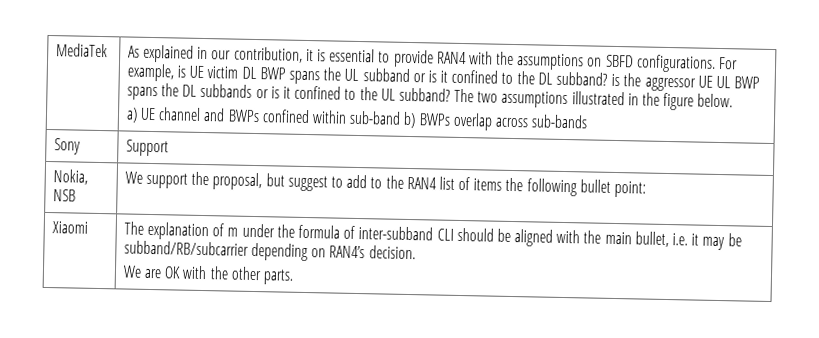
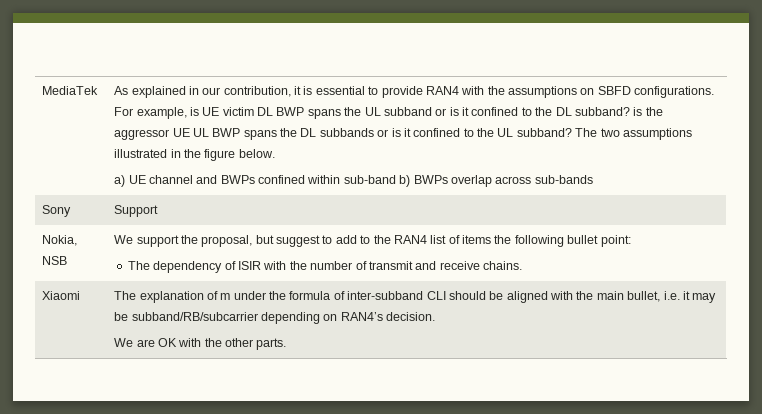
(647, 189) none -> [127,261,523,273] // The dependency of ISIR with the number of transmit and receive chains.

